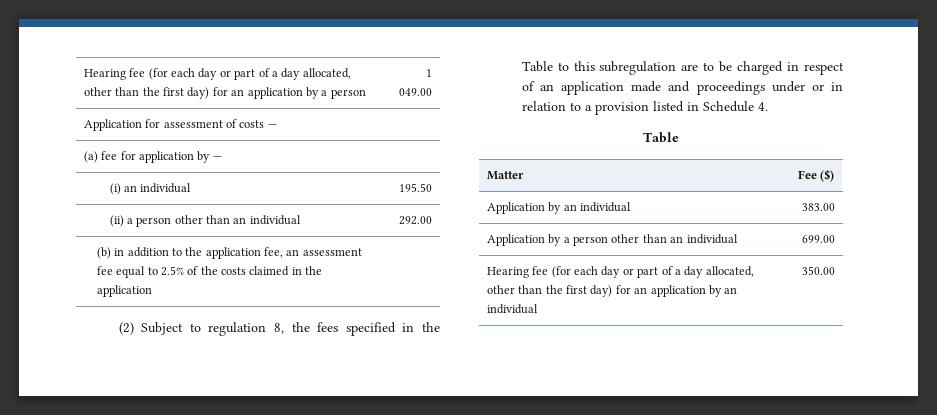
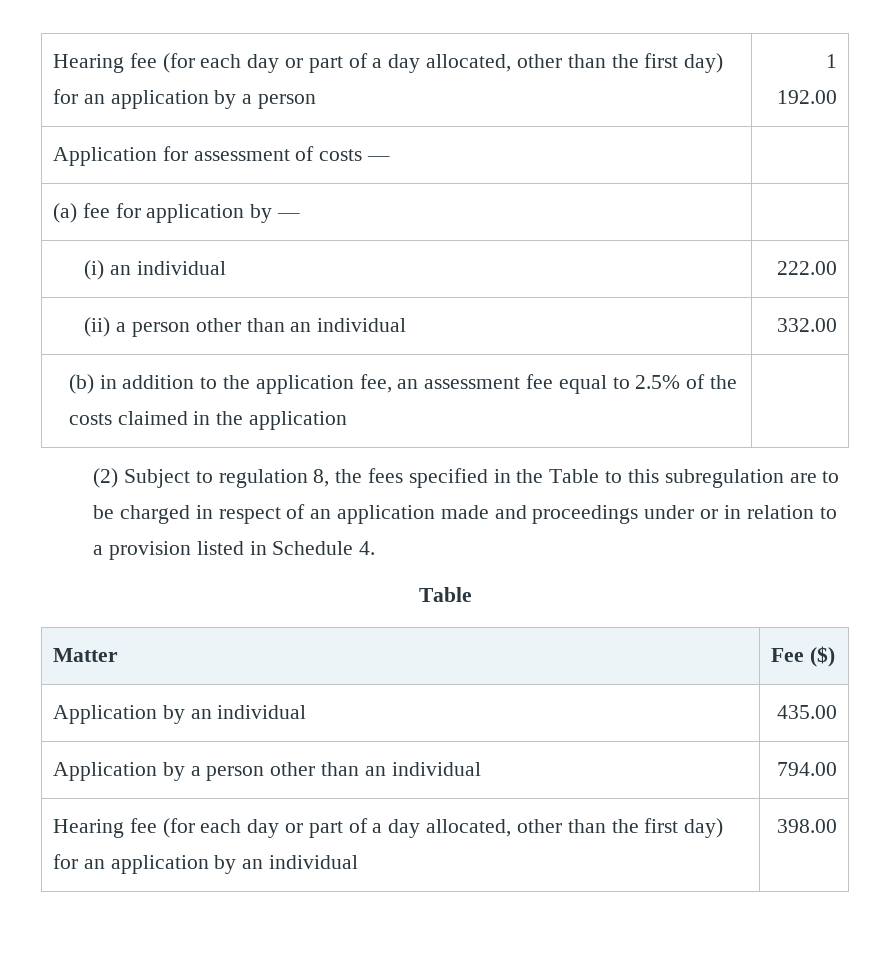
[399,88,433,96] 049.00 -> [776,90,837,104] 192.00
[399,183,433,192] 195.50 -> [776,261,837,275] 222.00
[399,216,433,225] 292.00 -> [776,318,837,332] 332.00
[802,203,836,211] 383.00 -> [776,705,837,719] 435.00
[802,235,836,243] 699.00 -> [776,762,837,776] 794.00
[802,266,836,275] 350.00 -> [776,819,837,833] 398.00

